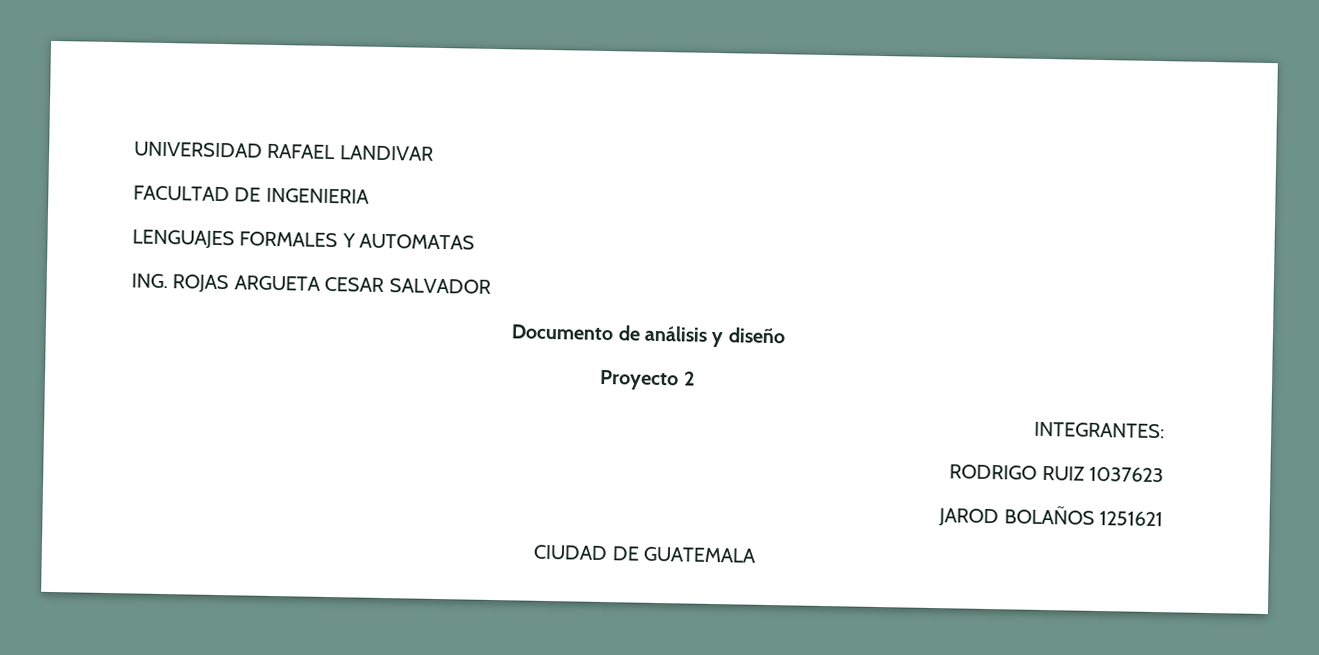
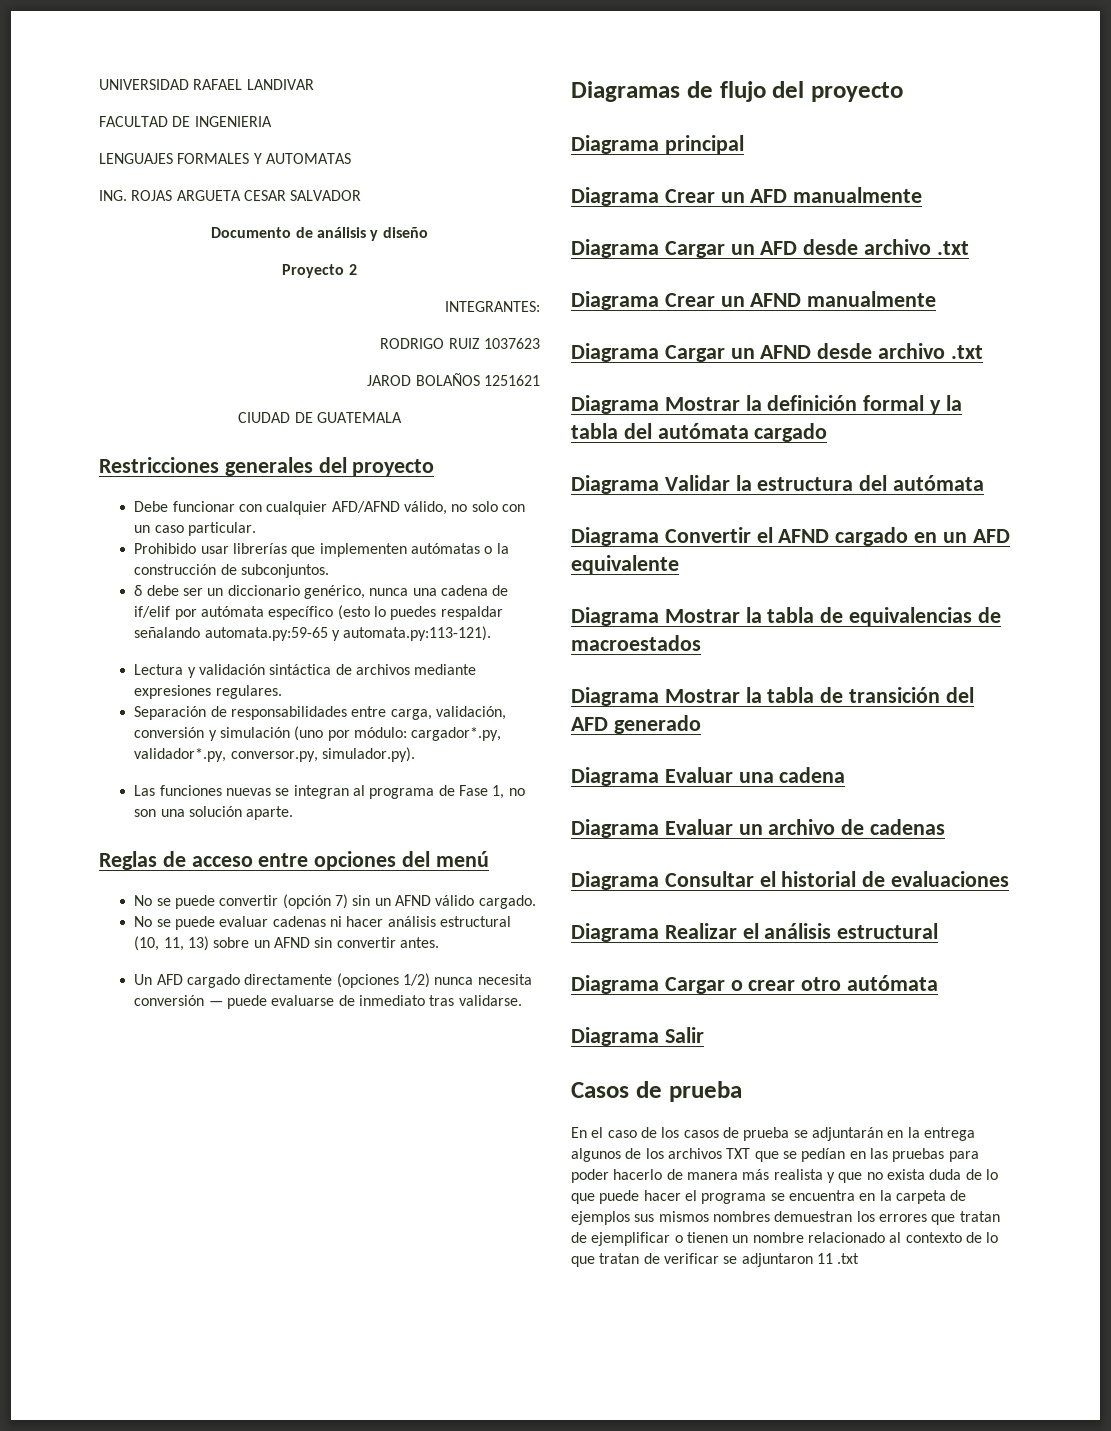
(756, 554) none -> [99,457,435,476] [134,501,525,515] [134,522,256,536] [134,543,509,557] [134,564,329,578] [134,585,509,599] [134,605,503,620] [134,626,492,641] [134,664,477,678] [134,685,282,699] [134,706,506,720] [134,726,502,741] [134,747,415,762] [134,785,525,799] [134,806,294,820] [99,851,489,870] [134,894,536,909] [134,916,511,930] [134,936,439,951] [134,973,532,988] [134,995,522,1009] [571,81,903,102] [571,135,744,154] [571,187,923,206] [571,239,969,258] [571,291,937,310] [571,343,983,362] [571,395,962,414] [571,423,828,442] [571,475,985,494] [571,527,1010,546] [571,555,679,574] [571,607,1001,626] [571,635,701,651] [571,687,974,706] [571,715,701,734] [571,767,846,786] [571,819,946,838] [571,871,1010,890] [571,923,939,942] [571,975,939,994] [571,1027,704,1046] [571,1081,742,1102] [571,1127,975,1141] [571,1148,979,1162] [571,1169,998,1183] [571,1190,967,1204] [571,1211,1000,1225] [571,1232,999,1246] [571,1253,860,1267] // Restricciones generales del proyecto // Debe funcionar con cualquier AFD/AFND válido, no solo con un caso particular. // Prohibido usar librerías que implementen autómatas o la construcción de subconjuntos. // δ debe ser un diccionario genérico, nunca una cadena de if/elif por autómata específico (esto lo puedes respaldar señalando automata.py:59-65 y automata.py:113-121). // Lectura y validación sintáctica de archivos mediante expresiones regulares. // Separación de responsabilidades entre carga, validación, conversión y simulación (uno por módulo: cargador*.py, validador*.py, conversor.py, simulador.py). // Las funciones nuevas se integran al programa de Fase 1, no son una solución aparte. // Reglas de acceso entre opciones del menú // No se puede convertir (opción 7) sin un AFND válido cargado. // No se puede evaluar cadenas ni hacer análisis estructural (10, 11, 13) sobre un AFND sin convertir antes. // Un AFD cargado directamente (opciones 1/2) nunca necesita conversión — puede evaluarse de inmediato tras validarse. // Diagramas de flujo del proyecto // Diagrama principal // Diagrama Crear un AFD manualmente // Diagrama Cargar un AFD desde archivo .txt // Diagrama Crear un AFND manualmente // Diagrama Cargar un AFND desde archivo .txt // Diagrama Mostrar la definición formal y la tabla del autómata cargado // Diagrama Validar la estructura del autómata // Diagrama Convertir el AFND cargado en un AFD equivalente // Diagrama Mostrar la tabla de equivalencias de macroestados // Diagrama Mostrar la tabla de transición del AFD generado // Diagrama Evaluar una cadena // Diagrama Evaluar un archivo de cadenas // Diagrama Consultar el historial de evaluaciones // Diagrama Realizar el análisis estructural // Diagrama Cargar o crear otro autómata // Diagrama Salir // Casos de prueba // En el caso de los casos de prueba se adjuntarán en la entrega algunos de los archivos TXT que se pedían en las pruebas para poder hacerlo de manera más realista y que no exista duda de lo que puede hacer el programa se encuentra en la carpeta de ejemplos sus mismos nombres demuestran los errores que tratan de ejemplificar o tienen un nombre relacionado al contexto de lo que tratan de verificar se adjuntaron 11 .txt

